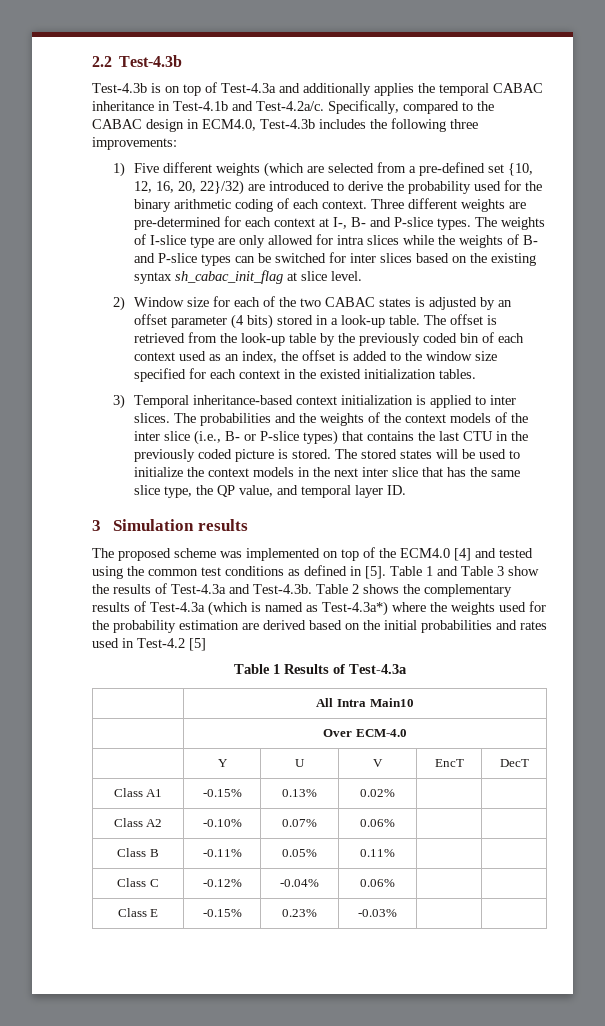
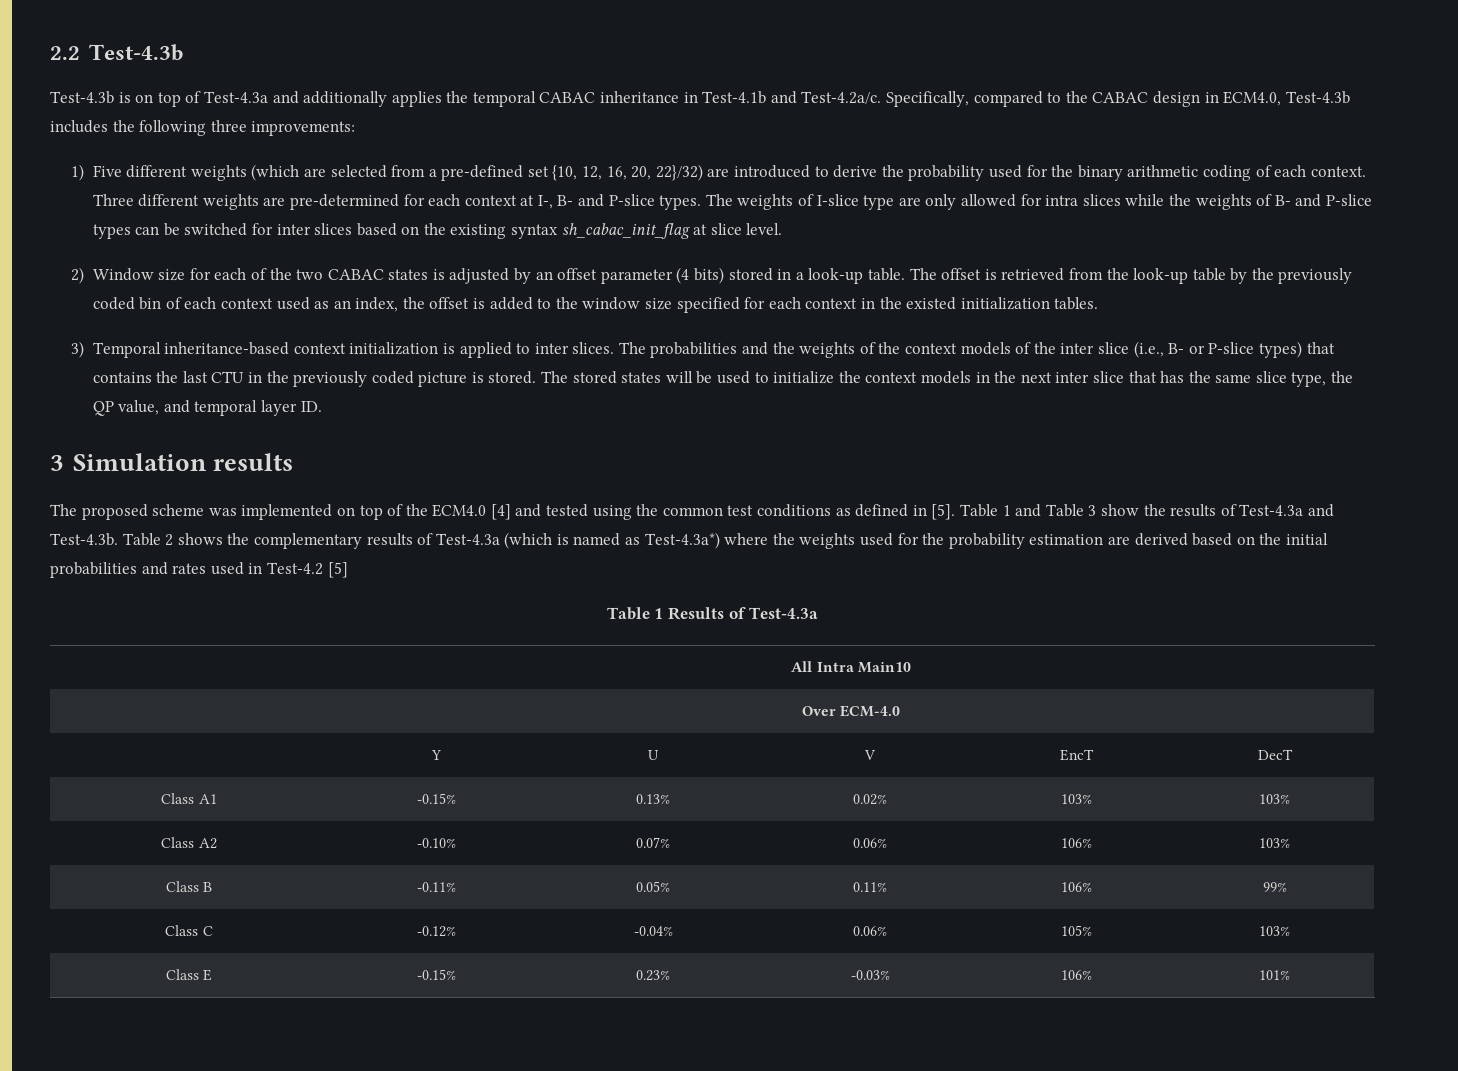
(395, 793) | -> [1061,794,1092,804] [1259,794,1290,804] 103% | 103%
(395, 823) | -> [1061,838,1092,848] [1259,838,1290,848] 106% | 103%
(395, 853) | -> [1061,882,1092,892] [1262,882,1287,892] 106% | 99%
(395, 883) | -> [1061,925,1092,936] [1259,926,1290,936] 105% | 103%
(397, 913) | -> [1061,970,1092,980] [1259,970,1290,980] 106% | 101%

